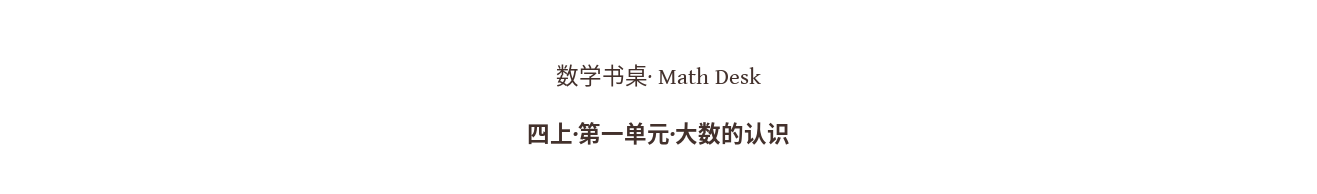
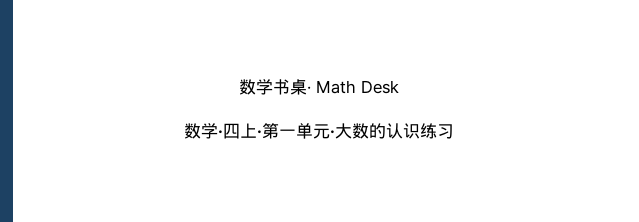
(762, 75) none -> [184,123,223,139] 数学·
(790, 133) none -> [420,123,454,139] 练习

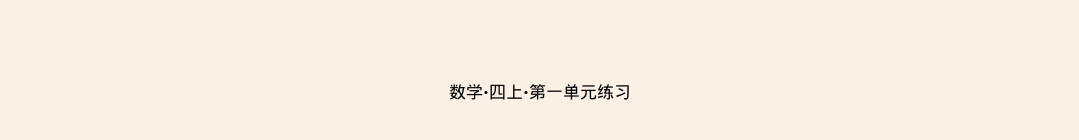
[239,79,399,95] [184,123,218,139] 数学书桌· Math Desk // 数学 -> [448,84,483,100] 数学
[330,123,420,139] ·大数的认识 -> (597, 92) none

